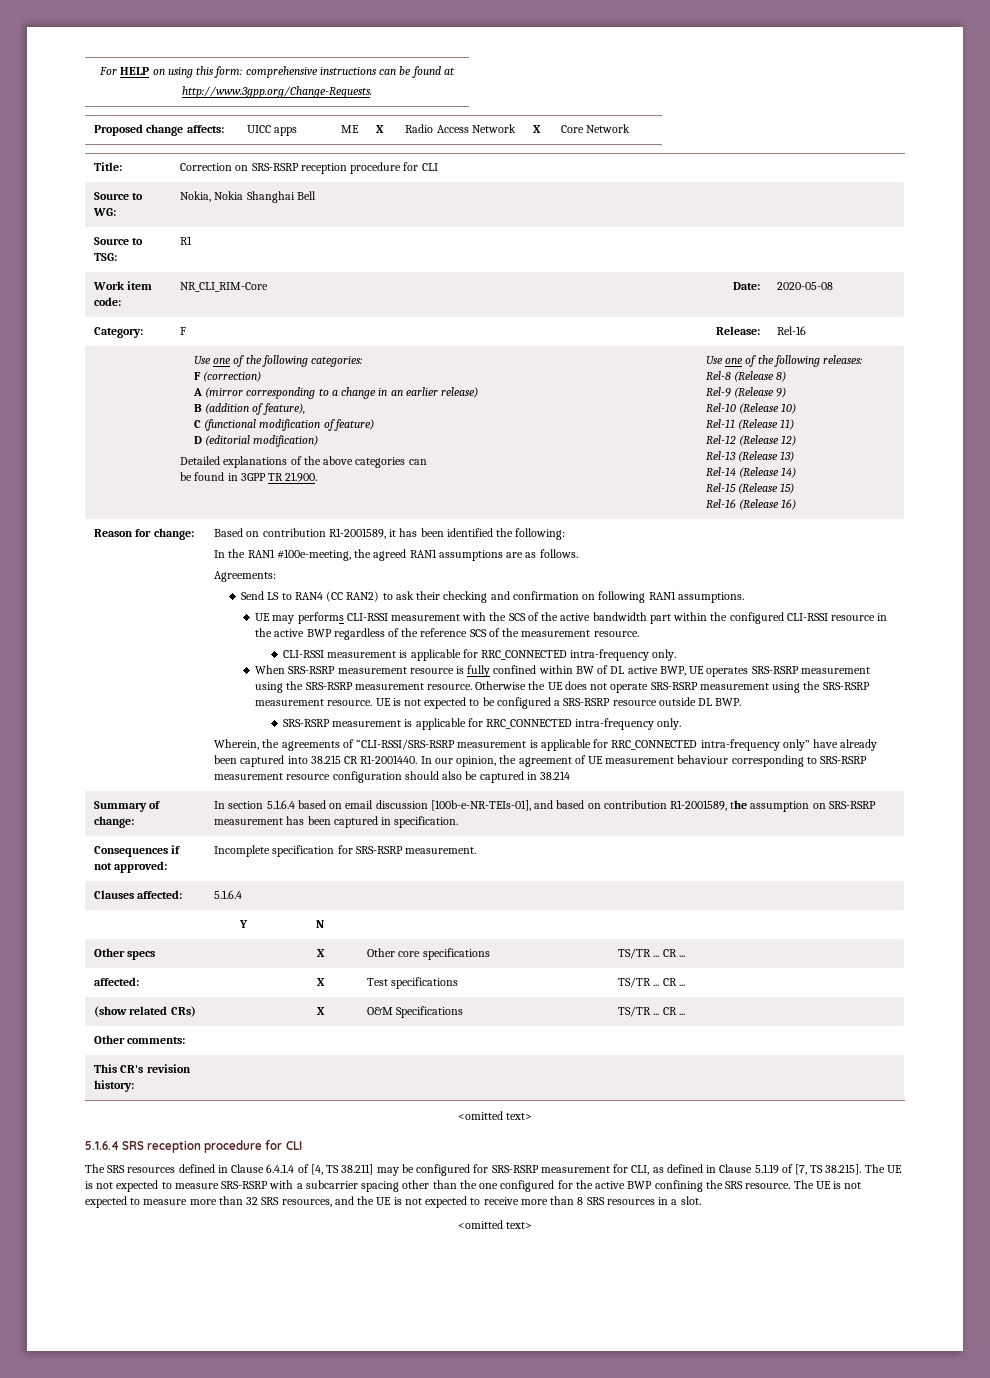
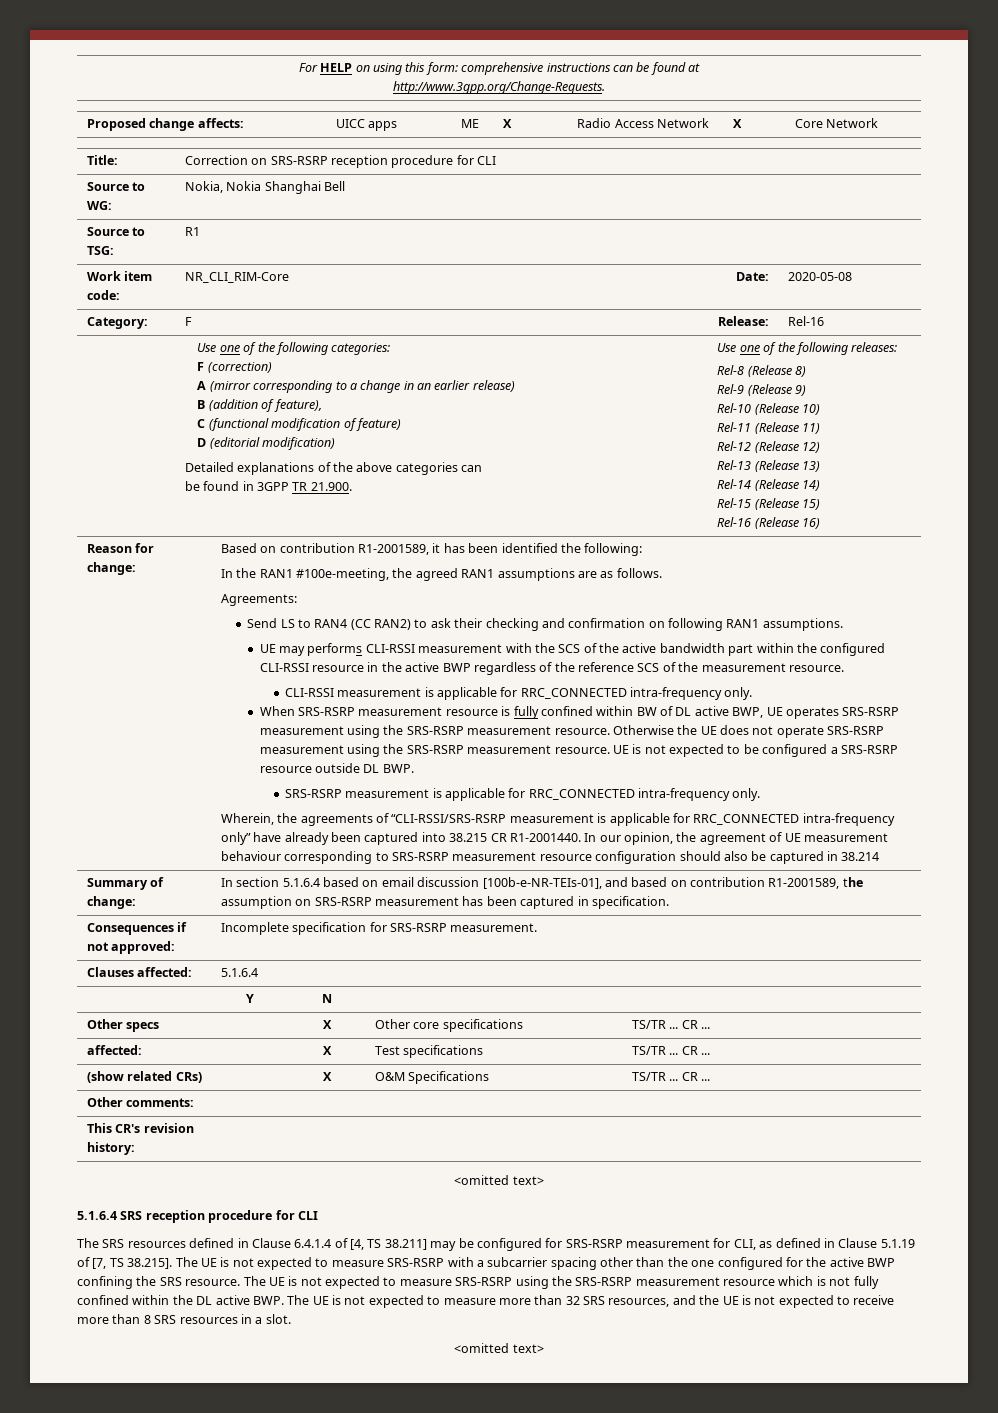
(188, 1202) none -> [455,1276,879,1289] [77,1295,496,1308] SRS-RSRP using the SRS-RSRP measurement resource which is not fully confined within the DL active BWP. The UE is not expected to measure

